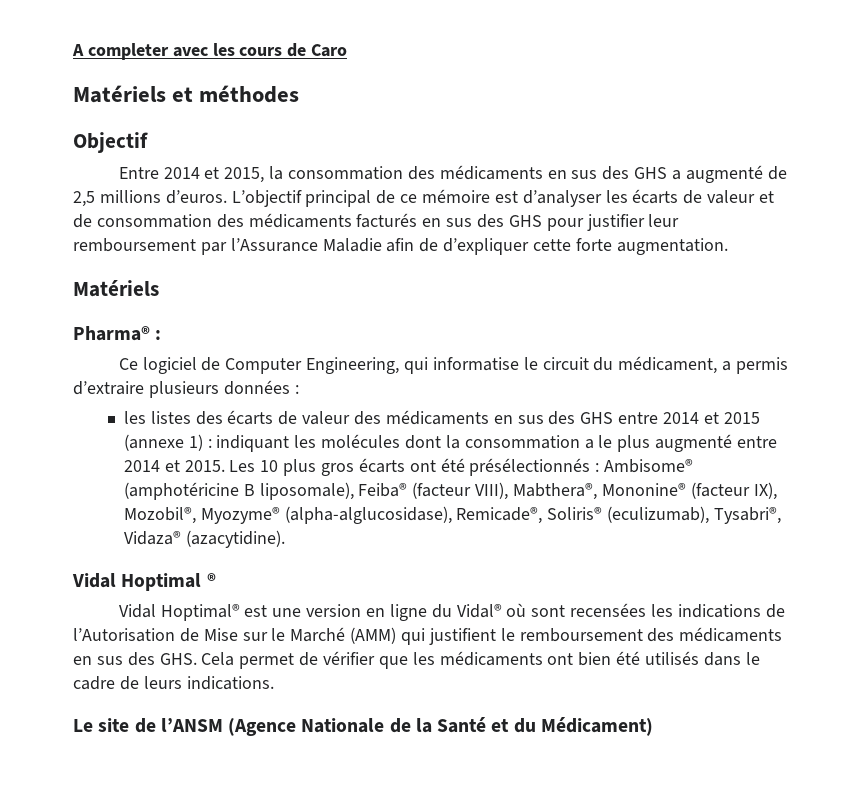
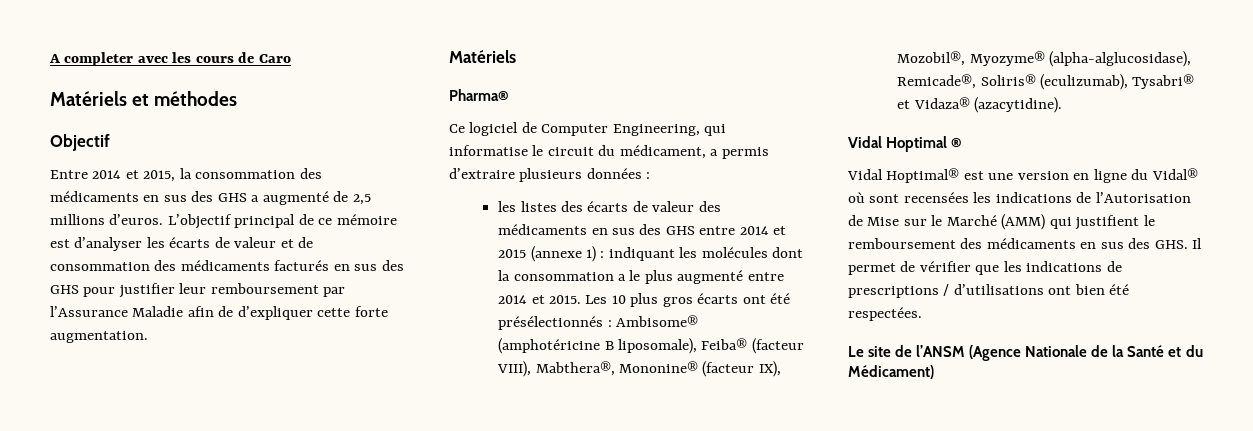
[155,330,162,340] : -> (509, 95) none
[714,507,782,524] Tysabri®, -> [1132,74,1195,89] [897,100,911,109] Tysabri® et
[201,652,235,666] Cela -> [1192,238,1203,249] Il
[439,651,760,666] [73,676,274,690] médicaments ont bien été utilisés dans le cadre de leurs indications. -> [1026,261,1122,272] [848,284,1130,298] [848,307,922,321] indications de prescriptions / d’utilisations ont bien été respectées.

